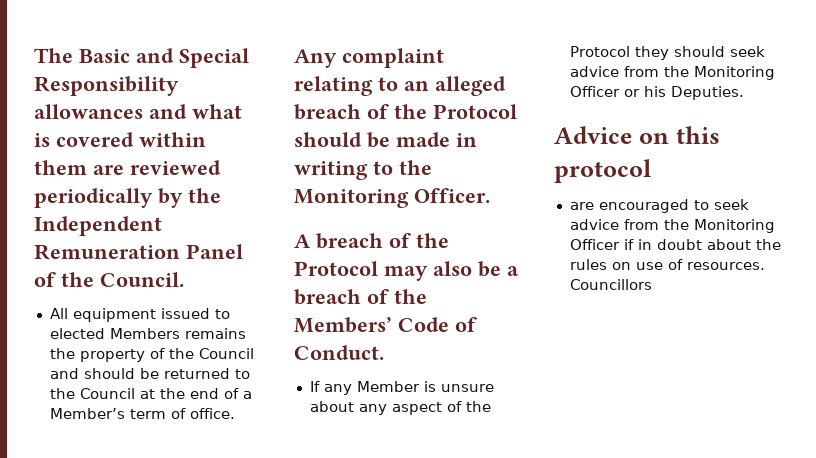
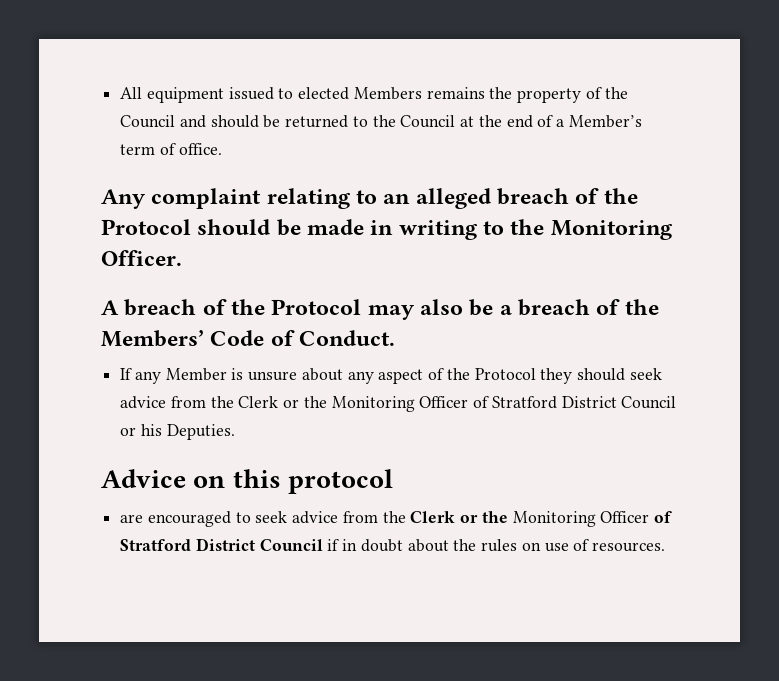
[34,48,249,68] [34,76,179,96] [34,104,242,119] [34,132,206,147] [34,160,221,175] [34,188,221,208] [34,216,162,236] [34,244,243,260] [34,272,184,287] The Basic and Special Responsibility allowances and what is covered within them are reviewed periodically by the Independent Remuneration Panel of the Council. // -> (120, 93) none
[693,66,775,80] [569,86,620,97] Monitoring Officer -> [238,396,677,412] Clerk or the Monitoring Officer of Stratford District Council
[693,219,775,233] [569,239,620,250] Monitoring Officer -> [410,511,672,527] [120,538,323,551] Clerk or the Monitoring Officer of Stratford District Council
[569,279,652,290] Councillors -> (665, 547) none

